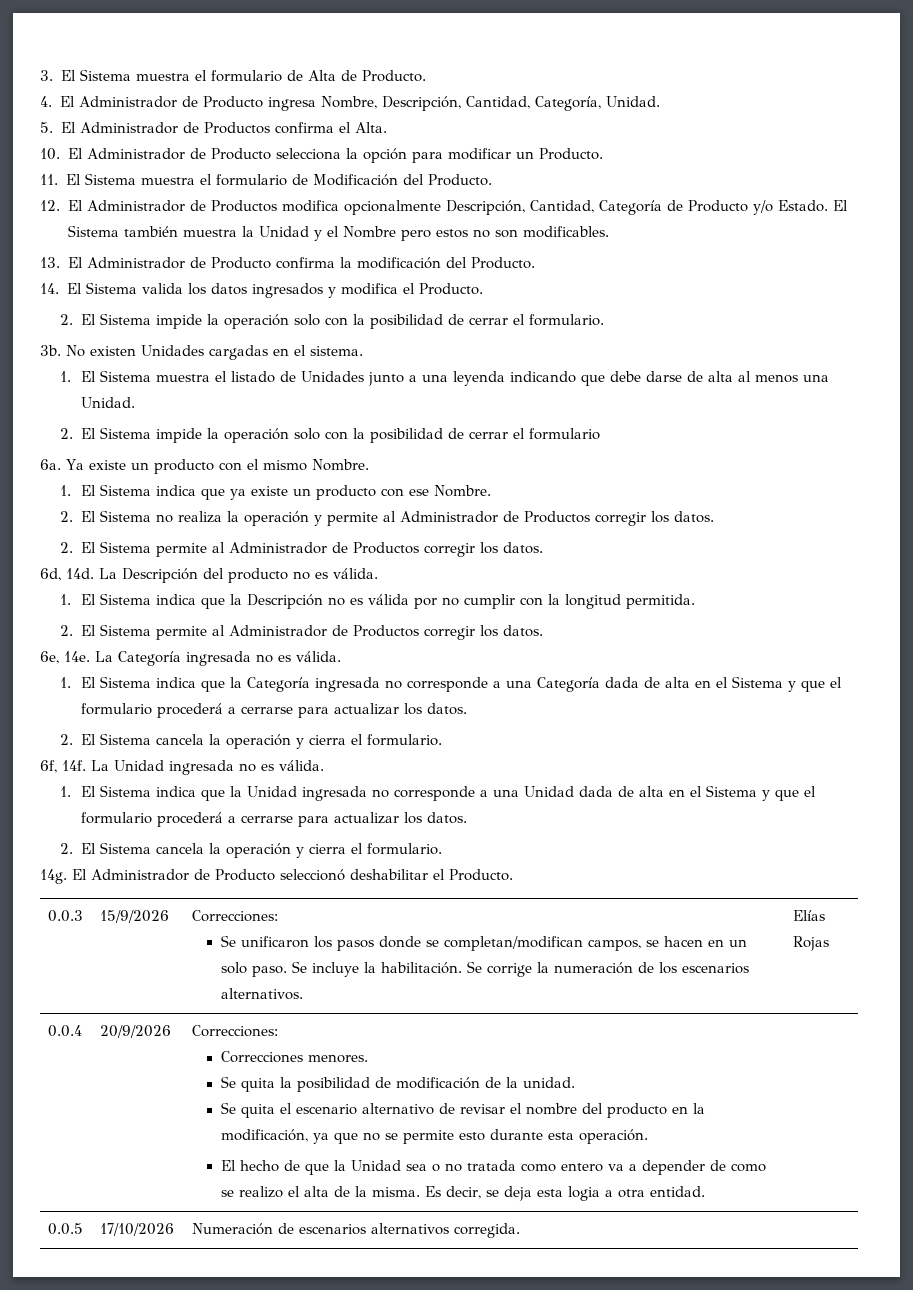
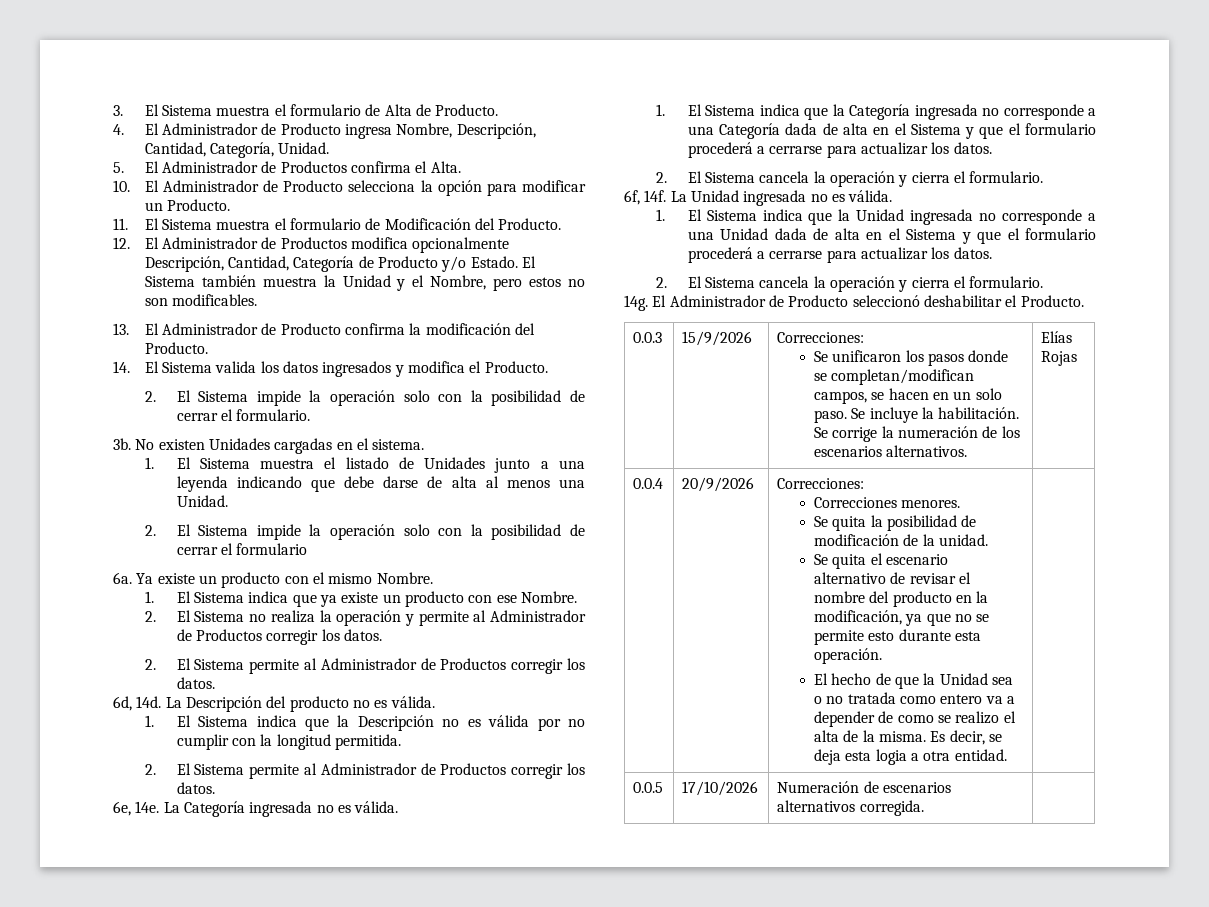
[342,226,396,238] Nombre -> [430,275,487,290] Nombre,

